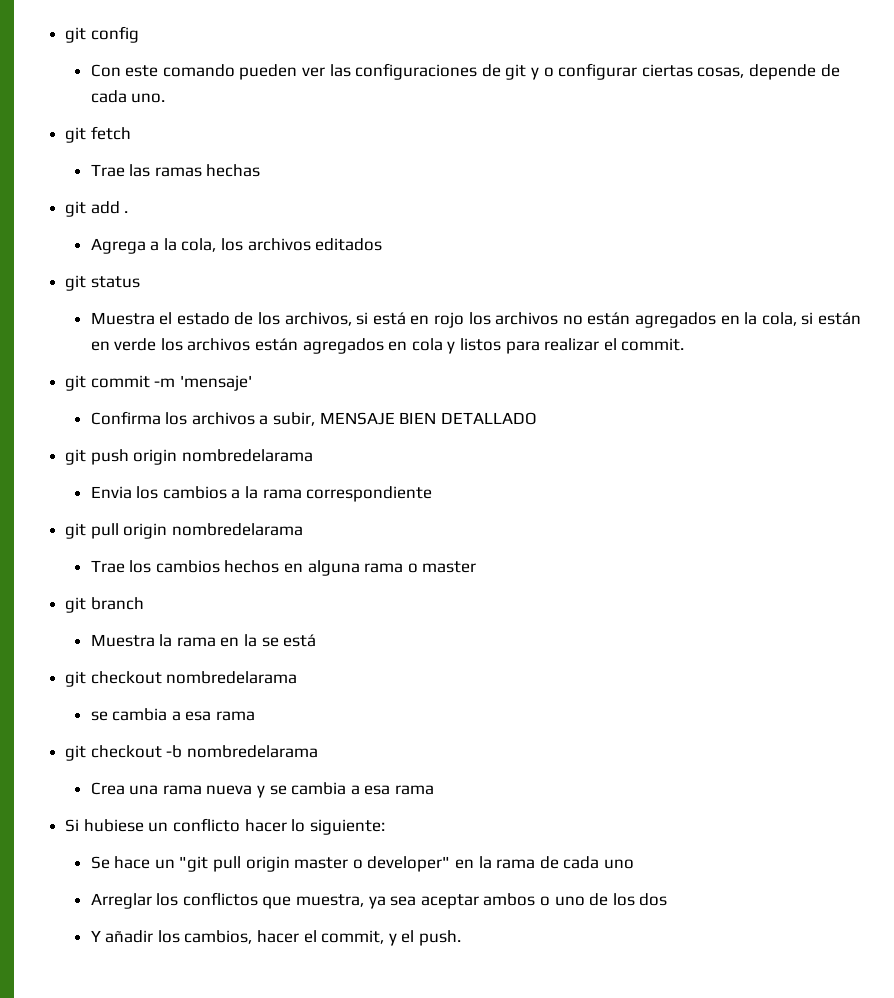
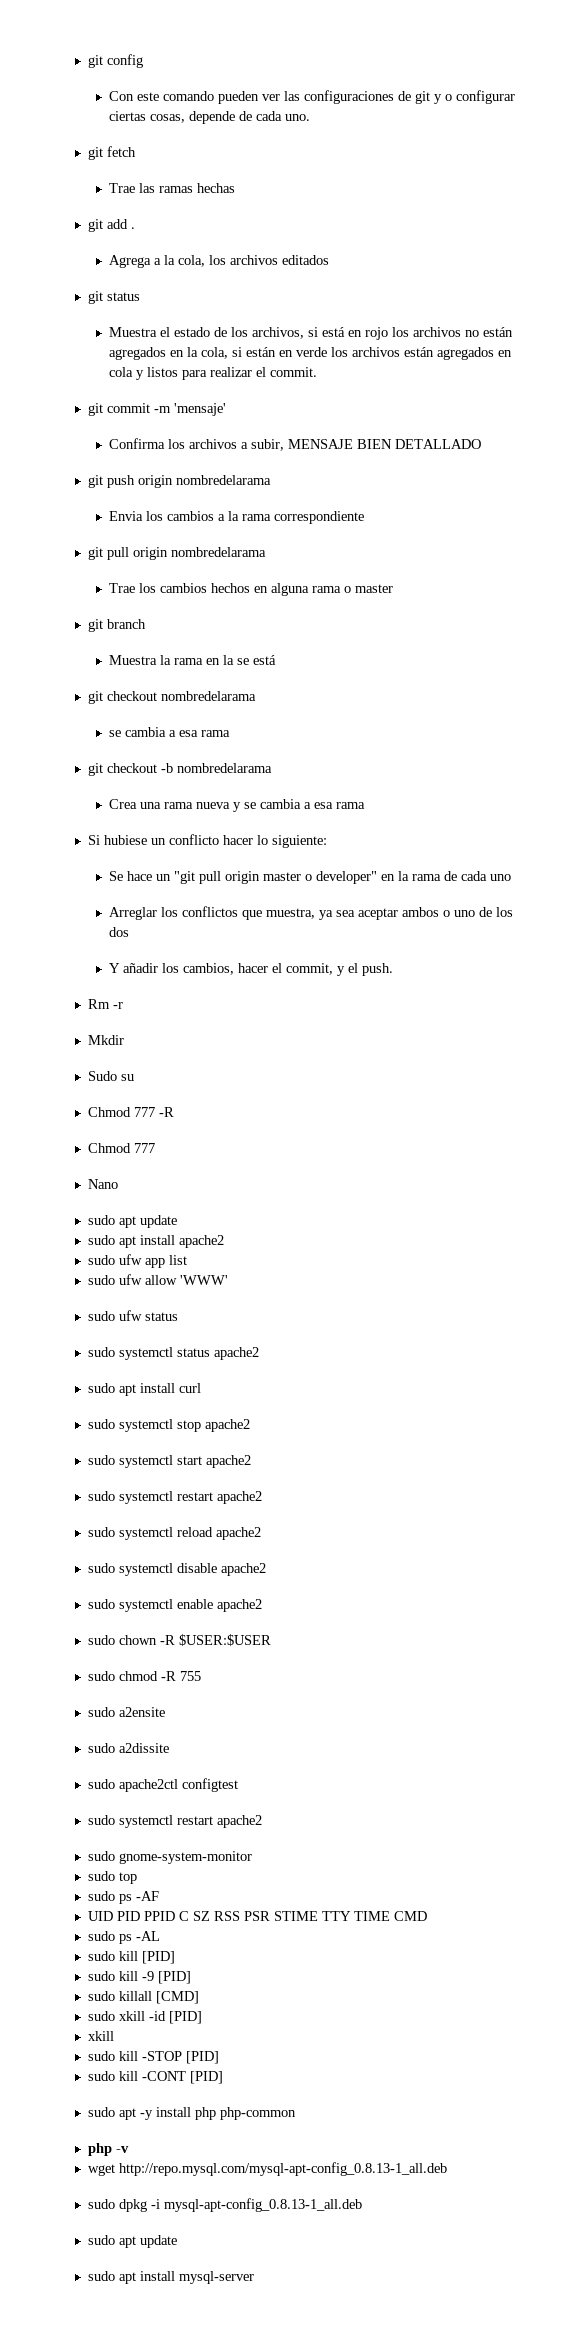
(461, 938) none -> [88,999,124,1009] [88,1035,125,1045] [88,1071,135,1081] [88,1107,175,1117] [88,1143,156,1153] [88,1179,119,1189] [88,1215,178,1228] [88,1235,225,1248] [88,1254,188,1268] [88,1274,229,1285] [88,1310,179,1321] [88,1347,260,1360] [88,1383,202,1396] [88,1419,251,1432] [88,1455,252,1468] [88,1491,263,1504] [88,1527,262,1540] [88,1563,267,1576] [88,1599,263,1612] [88,1634,272,1646] [88,1671,202,1681] [88,1707,166,1717] [88,1743,170,1753] [88,1778,239,1792] [88,1815,263,1828] [88,1851,253,1864] [88,1871,138,1884] [88,1891,160,1904] [88,1911,428,1921] [88,1931,161,1944] [88,1951,176,1964] [88,1971,192,1984] [88,1991,200,2004] [88,2011,203,2024] [88,2031,115,2041] [88,2051,220,2064] [88,2071,224,2084] [88,2107,297,2120] [88,2143,130,2156] [88,2162,448,2176] [88,2198,363,2212] [88,2235,178,2248] [88,2271,255,2284] // Rm -r // Mkdir // Sudo su // Chmod 777 -R // Chmod 777 // Nano // sudo apt update // sudo apt install apache2 // sudo ufw app list // sudo ufw allow 'WWW' // sudo ufw status // sudo systemctl status apache2 // sudo apt install curl // sudo systemctl stop apache2 // sudo systemctl start apache2 // sudo systemctl restart apache2 // sudo systemctl reload apache2 // sudo systemctl disable apache2 // sudo systemctl enable apache2 // sudo chown -R $USER:$USER // sudo chmod -R 755 // sudo a2ensite // sudo a2dissite // sudo apache2ctl configtest // sudo systemctl restart apache2 // sudo gnome-system-monitor // sudo top // sudo ps -AF // UID PID PPID C SZ RSS PSR STIME TTY TIME CMD // sudo ps -AL // sudo kill [PID] // sudo kill -9 [PID] // sudo killall [CMD] // sudo xkill -id [PID] // xkill // sudo kill -STOP [PID] // sudo kill -CONT [PID] // sudo apt -y install php php-common // php -v // wget http://repo.mysql.com/mysql-apt-config_0.8.13-1_all.deb // sudo dpkg -i mysql-apt-config_0.8.13-1_all.deb // sudo apt update // sudo apt install mysql-server

